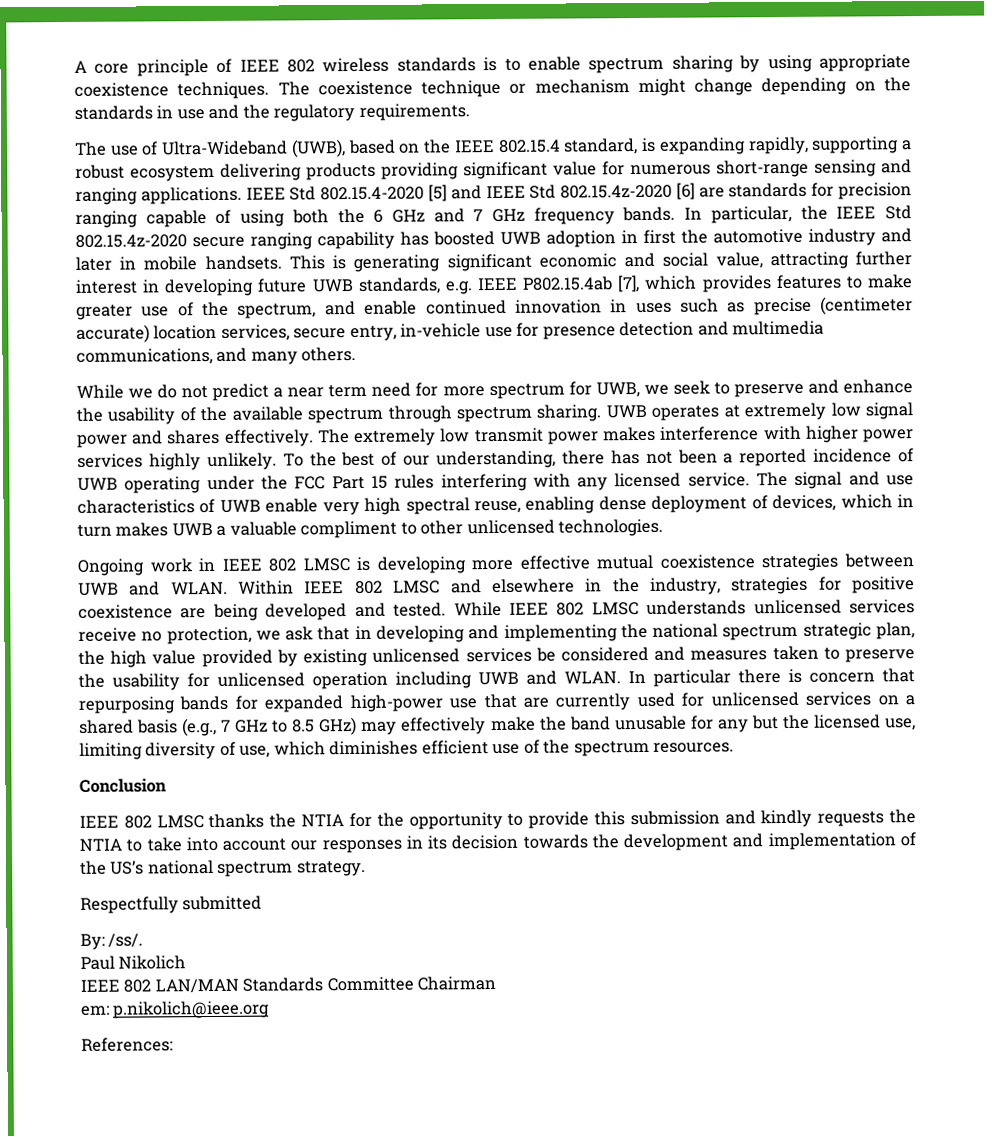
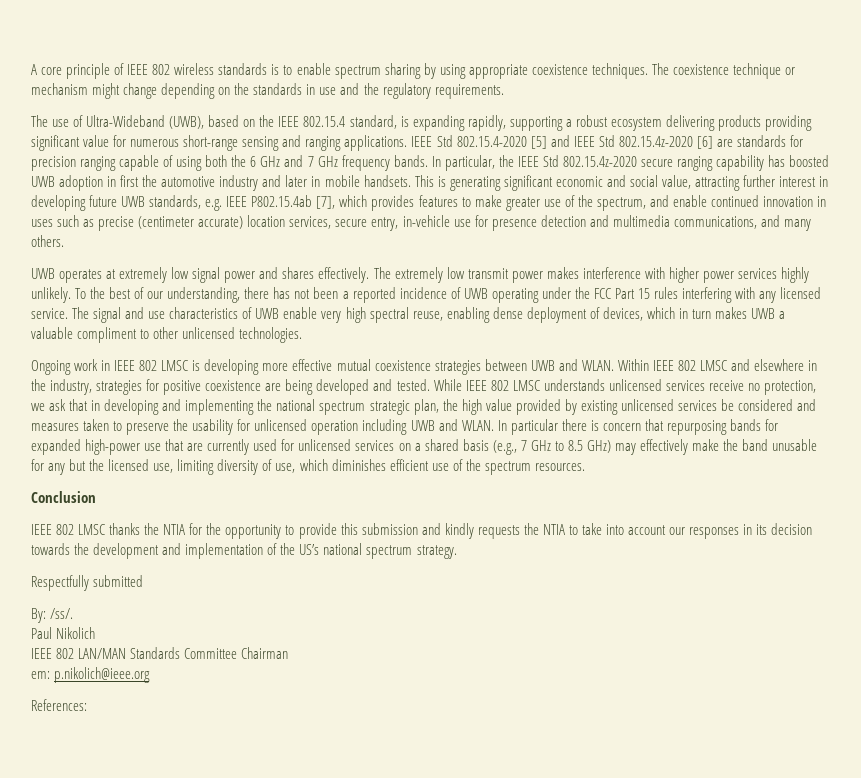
[76,379,914,401] [76,404,602,425] While we do not predict a near term need for more spectrum for UWB, we seek to preserve and enhance the usability of the available spectrum through spectrum sharing. -> (64, 241) none

